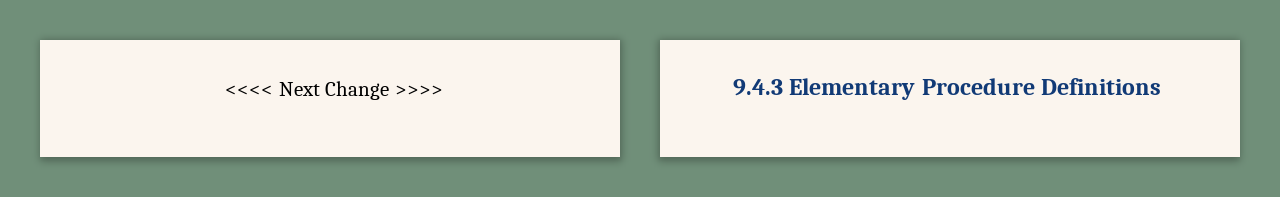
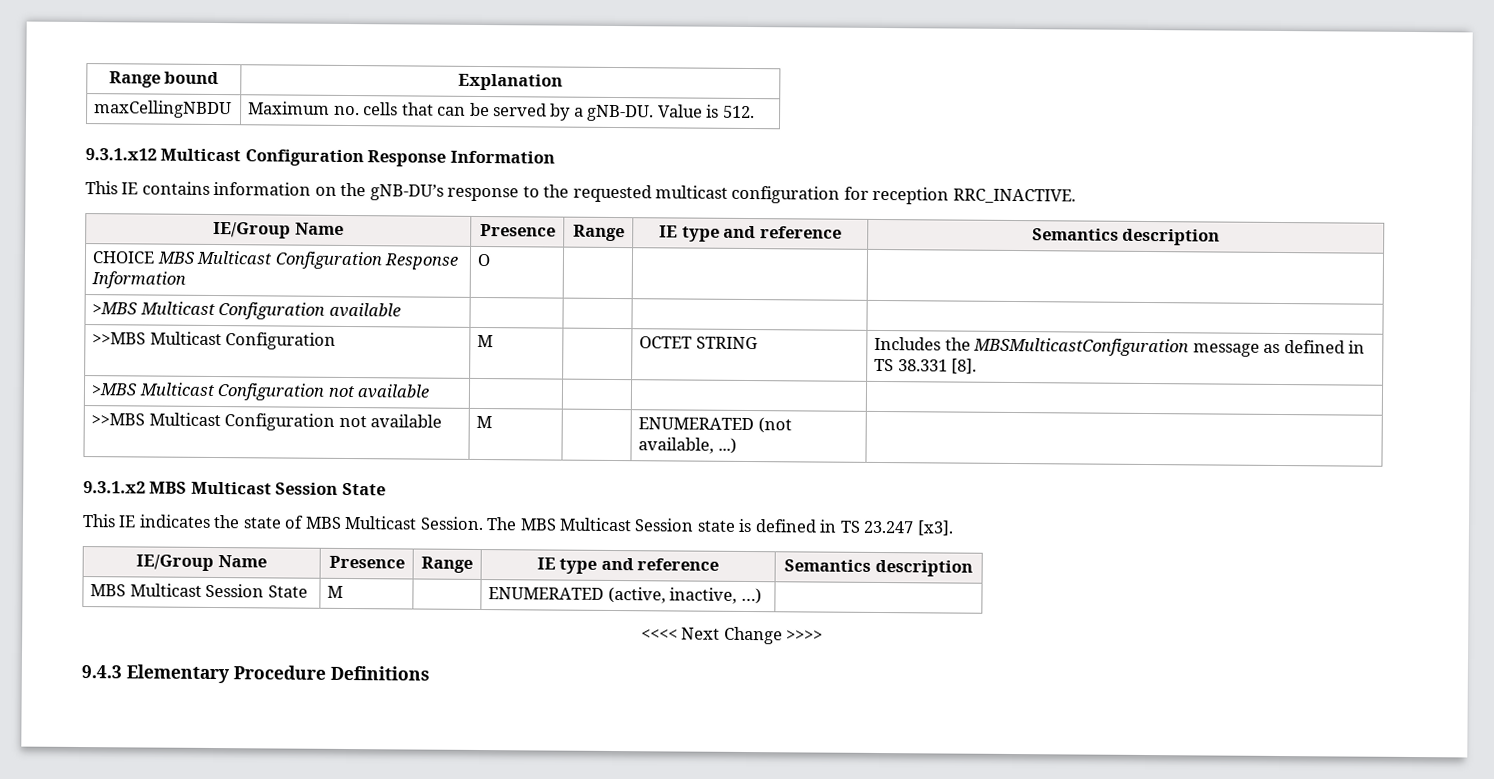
(225, 90) none -> [108,71,220,88] [458,73,563,91] [94,100,233,119] [248,101,755,122] [85,148,555,167] [85,181,1076,205] [213,221,344,239] [479,223,556,237] [572,224,625,242] [659,225,842,242] [1031,228,1221,246] [92,250,460,270] [91,271,187,289] [477,253,492,267] [92,301,401,320] [92,331,337,350] [477,334,494,348] [639,336,758,350] [874,336,1366,357] [874,358,978,374] [91,382,431,401] [91,412,443,431] [476,415,493,429] [638,417,792,434] [638,437,737,454] [83,481,386,496] [82,514,954,536] [136,554,267,572] [328,555,405,569] [421,556,473,573] [536,557,720,574] [784,559,973,577] [90,583,308,598] [327,585,344,598] [488,586,762,605] Range bound | Explanation // maxCellingNBDU | Maximum no. cells that can be served by a gNB-DU. Value is 512. // 9.3.1.x12 Multicast Configuration Response Information // This IE contains information on the gNB-DU’s response to the requested multicast configuration for reception RRC_INACTIVE. // IE/Group Name | Presence | Range | IE type and reference | Semantics description // CHOICE MBS Multicast Configuration Response Information | O | | | // >MBS Multicast Configuration available | | | | // >>MBS Multicast Configuration | M | | OCTET STRING | Includes the MBSMulticastConfiguration message as defined in TS 38.331 [8]. // >MBS Multicast Configuration not available | | | | // >>MBS Multicast Configuration not available | M | | ENUMERATED (not available, ...) | // 9.3.1.x2 MBS Multicast Session State // This IE indicates the state of MBS Multicast Session. The MBS Multicast Session state is defined in TS 23.247 [x3]. // IE/Group Name | Presence | Range | IE type and reference | Semantics description // MBS Multicast Session State | M | | ENUMERATED (active, inactive, …) | //

